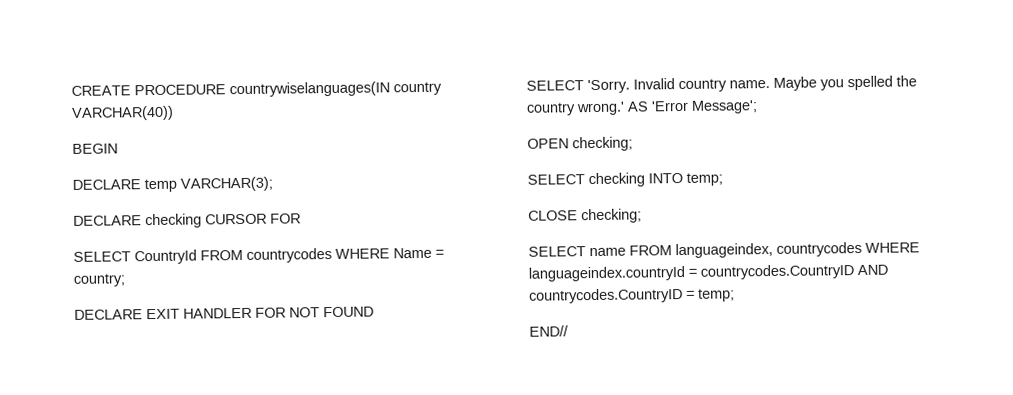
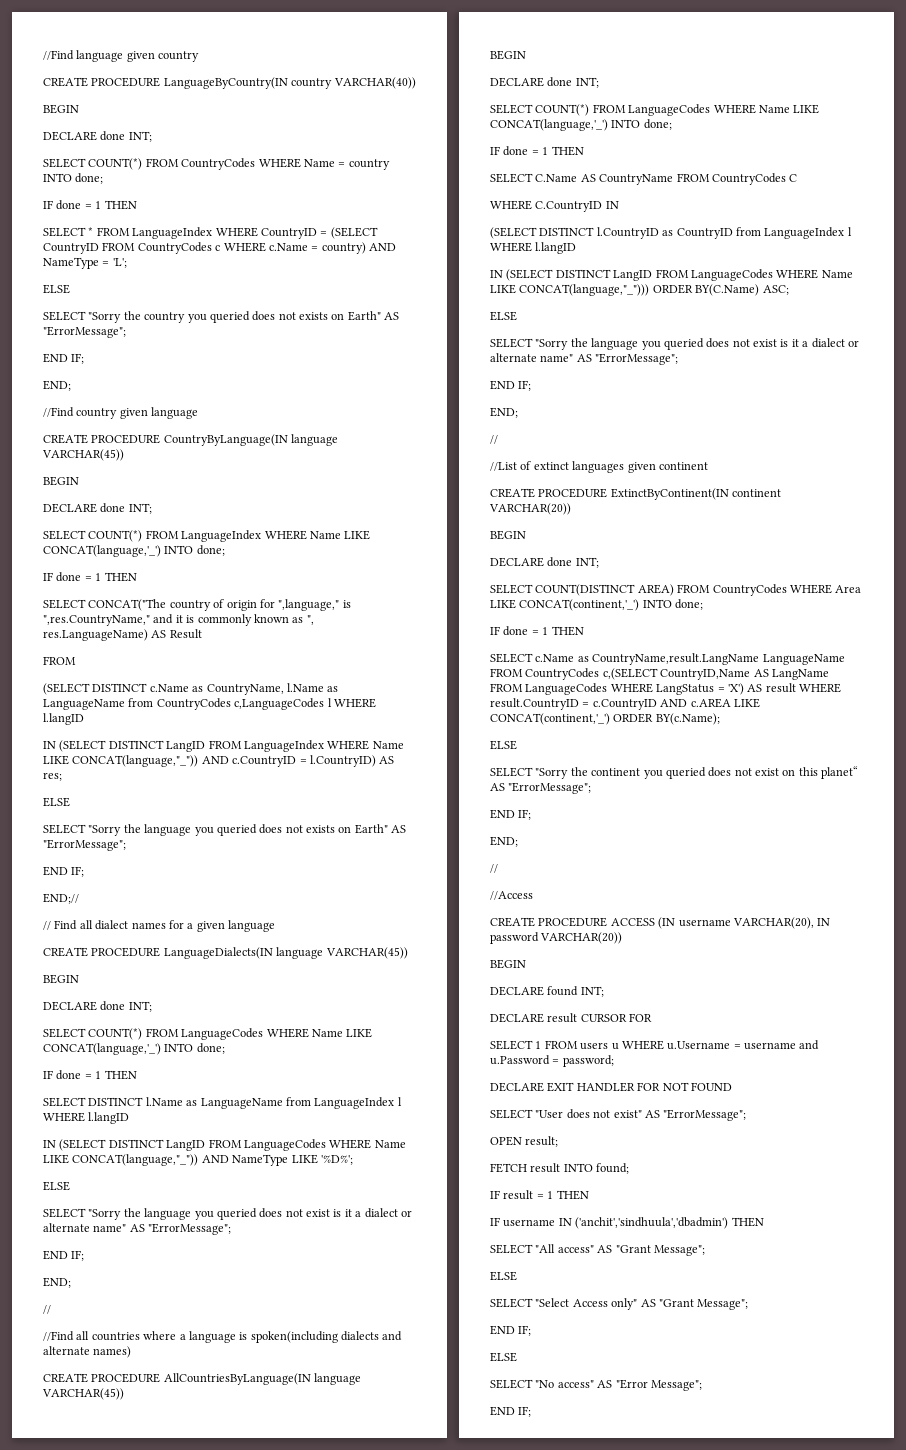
[71,81,390,98] CREATE PROCEDURE countrywiselanguages(IN -> [43,50,200,62] [43,77,288,89] //Find language given country // CREATE PROCEDURE LanguageByCountry(IN
[144,176,273,193] [73,213,301,229] [73,247,444,265] [73,273,125,287] temp VARCHAR(3); // DECLARE checking CURSOR FOR // SELECT CountryId FROM countrycodes WHERE Name = country; -> [100,131,152,142] [43,158,390,170] [43,173,104,184] [43,200,137,210] [43,227,378,239] [43,242,396,254] [43,257,127,269] [43,284,70,294] [43,311,400,323] [43,326,126,338] [43,353,85,364] [43,380,71,391] [43,407,199,419] [43,434,339,446] [42,449,124,461] [43,476,79,486] [43,503,152,514] [43,530,371,542] [43,545,225,557] [43,572,137,582] [43,599,351,611] [43,614,314,626] [43,629,202,641] [43,656,76,665] [43,683,339,695] [43,698,376,710] [43,713,84,725] [43,740,404,752] [43,755,395,767] [43,772,62,781] [43,797,70,807] [43,824,407,836] [43,839,126,851] [43,866,85,877] [43,893,79,904] [43,920,275,932] [43,947,408,959] [43,974,79,984] [43,1001,152,1012] [43,1028,373,1040] [43,1043,225,1055] [43,1070,137,1080] [43,1097,402,1109] [43,1112,130,1124] [43,1139,406,1151] [43,1154,353,1166] [43,1181,70,1191] [43,1208,412,1220] [43,1223,232,1235] [43,1250,85,1261] [43,1277,71,1288] [43,1305,51,1314] [43,1331,403,1343] [43,1346,132,1358] [43,1373,362,1385] [42,1388,124,1400] [490,50,526,60] [490,77,599,88] [490,104,820,116] [490,119,672,131] [490,146,584,156] [490,173,798,185] [490,200,619,212] [490,227,852,239] [490,242,577,254] [490,269,853,281] [490,284,789,296] [490,311,517,321] [490,338,859,350] [490,353,679,365] [490,380,532,391] [490,407,518,418] [490,435,498,444] [490,461,708,473] [490,488,782,500] [489,503,571,515] [490,530,526,540] [490,557,599,568] [490,584,862,596] [490,599,704,611] [490,626,584,636] [490,653,845,665] [490,668,829,680] [490,683,841,695] [490,698,760,710] [490,713,720,725] [490,740,517,750] [490,766,859,779] [490,782,592,794] [490,809,532,820] [490,836,518,847] [490,864,498,873] [490,891,533,900] [490,917,831,929] [490,932,623,944] [490,959,526,969] [490,986,604,997] [490,1013,653,1023] [490,1040,820,1050] [490,1055,614,1067] done INT; // SELECT COUNT(*) FROM CountryCodes WHERE Name = country INTO done; // IF done = 1 THEN // SELECT * FROM LanguageIndex WHERE CountryID = (SELECT CountryID FROM CountryCodes c WHERE c.Name = country) AND NameType = 'L'; // ELSE // SELECT "Sorry the country you queried does not exists on Earth" AS "ErrorMessage"; // END IF; // END; // //Find country given language // CREATE PROCEDURE CountryByLanguage(IN language VARCHAR(45)) // BEGIN // DECLARE done INT; // SELECT COUNT(*) FROM LanguageIndex WHERE Name LIKE CONCAT(language,'_') INTO done; // IF done = 1 THEN // SELECT CONCAT("The country of origin for ",language," is ",res.CountryName," and it is commonly known as ", res.LanguageName) AS Result // FROM // (SELECT DISTINCT c.Name as CountryName, l.Name as LanguageName from CountryCodes c,LanguageCodes l WHERE l.langID // IN (SELECT DISTINCT LangID FROM LanguageIndex WHERE Name LIKE CONCAT(language,"_")) AND c.CountryID = l.CountryID) AS res; // ELSE // SELECT "Sorry the language you queried does not exists on Earth" AS "ErrorMessage"; // END IF; // END;// // // Find all dialect names for a given language // CREATE PROCEDURE LanguageDialects(IN language VARCHAR(45)) // BEGIN // DECLARE done INT; // SELECT COUNT(*) FROM LanguageCodes WHERE Name LIKE CONCAT(language,'_') INTO done; // IF done = 1 THEN // SELECT DISTINCT l.Name as LanguageName from LanguageIndex l WHERE l.langID // IN (SELECT DISTINCT LangID FROM LanguageCodes WHERE Name LIKE CONCAT(language,"_")) AND NameType LIKE '%D%'; // ELSE // SELECT "Sorry the language you queried does not exist is it a dialect or alternate name" AS "ErrorMessage"; // END IF; // END; // // // //Find all countries where a language is spoken(including dialects and alternate names) // CREATE PROCEDURE AllCountriesByLanguage(IN language VARCHAR(45)) // BEGIN // DECLARE done INT; // SELECT COUNT(*) FROM LanguageCodes WHERE Name LIKE CONCAT(language,'_') INTO done; // IF done = 1 THEN // SELECT C.Name AS CountryName FROM CountryCodes C // WHERE C.CountryID IN // (SELECT DISTINCT l.CountryID as CountryID from LanguageIndex l WHERE l.langID // IN (SELECT DISTINCT LangID FROM LanguageCodes WHERE Name LIKE CONCAT(language,"_"))) ORDER BY(C.Name) ASC; // ELSE // SELECT "Sorry the language you queried does not exist is it a dialect or alternate name" AS "ErrorMessage"; // END IF; // END; // // // //List of extinct languages given continent // CREATE PROCEDURE ExtinctByContinent(IN continent VARCHAR(20)) // BEGIN // DECLARE done INT; // SELECT COUNT(DISTINCT AREA) FROM CountryCodes WHERE Area LIKE CONCAT(continent,'_') INTO done; // IF done = 1 THEN // SELECT c.Name as CountryName,result.LangName LanguageName FROM CountryCodes c,(SELECT CountryID,Name AS LangName FROM LanguageCodes WHERE LangStatus = 'X') AS result WHERE result.CountryID = c.CountryID AND c.AREA LIKE CONCAT(continent,'_') ORDER BY(c.Name); // ELSE // SELECT "Sorry the continent you queried does not exist on this planet“ AS "ErrorMessage"; // END IF; // END; // // // //Access // CREATE PROCEDURE ACCESS (IN username VARCHAR(20), IN password VARCHAR(20)) // BEGIN // DECLARE found INT; // DECLARE result CURSOR FOR // SELECT 1 FROM users u WHERE u.Username = username and u.Password = password;
[587,75,917,94] [526,100,758,116] [527,136,633,152] [527,172,723,188] [528,208,642,224] [528,241,920,259] [528,264,888,282] [529,288,735,304] [529,325,569,337] 'Sorry. Invalid country name. Maybe you spelled the country wrong.' AS 'Error Message'; // OPEN checking; // SELECT checking INTO temp; // CLOSE checking; // SELECT name FROM languageindex, countrycodes WHERE languageindex.countryId = countrycodes.CountryID AND countrycodes.CountryID = temp; // END// -> [535,1109,747,1121] [490,1136,559,1147] [490,1163,630,1174] [490,1190,589,1200] [490,1217,764,1229] [490,1244,705,1256] [490,1271,517,1281] [490,1298,749,1310] [490,1325,532,1336] [490,1352,517,1362] [490,1379,702,1391] [490,1406,532,1417] "User does not exist" AS "ErrorMessage"; // OPEN result; // FETCH result INTO found; // IF result = 1 THEN // IF username IN ('anchit','sindhuula','dbadmin') THEN // SELECT "All access" AS "Grant Message"; // ELSE // SELECT "Select Access only" AS "Grant Message"; // END IF; // ELSE // SELECT "No access" AS "Error Message"; // END IF;

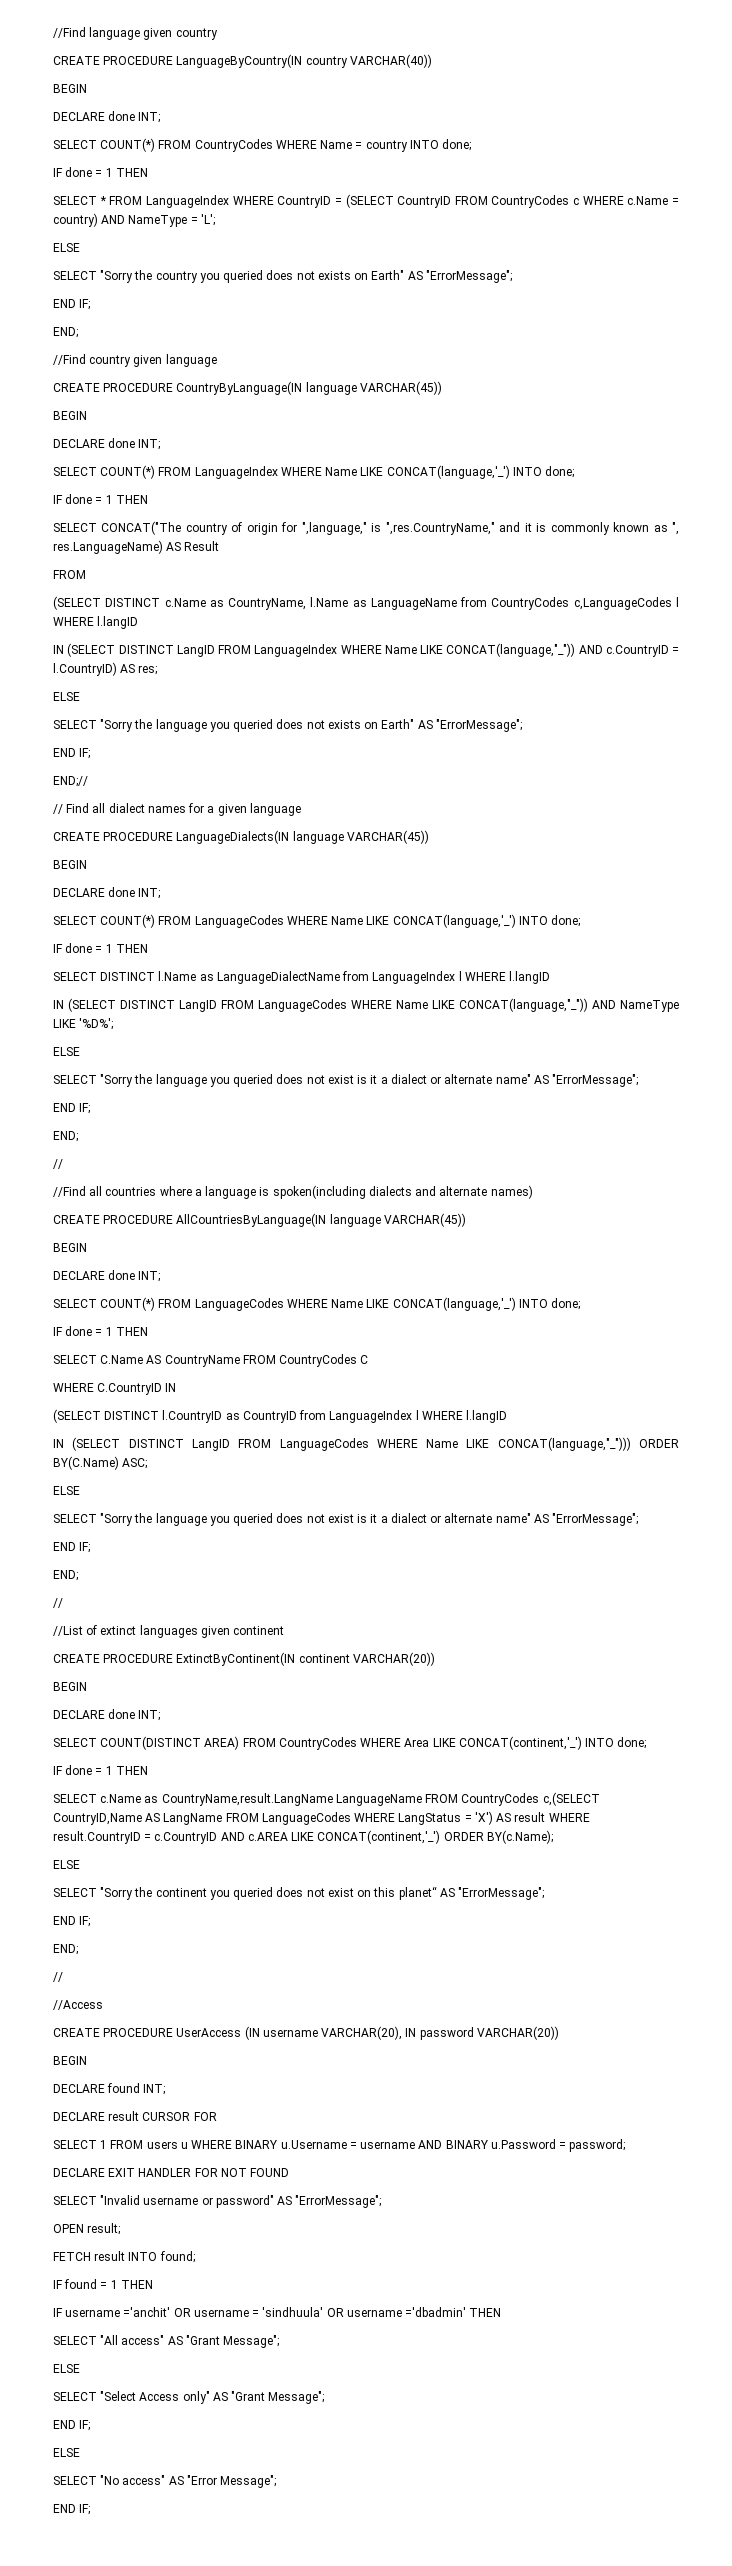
[200,1098,283,1109] LanguageName -> [216,971,340,984] LanguageDialectName
[610,917,655,927] ACCESS -> [176,2028,242,2037] UserAccess
(664, 1045) none -> [235,2140,278,2149] BINARY
[799,1040,820,1050] and -> [418,2140,488,2149] AND BINARY
[535,1109,642,1119] "User does not exist" -> [100,2195,274,2208] "Invalid username or password"
[503,1190,534,1200] result -> [64,2279,98,2289] found
[558,1217,729,1229] IN ('anchit','sindhuula','dbadmin') -> [123,2307,467,2317] ='anchit' OR username = 'sindhuula' OR username ='dbadmin'

